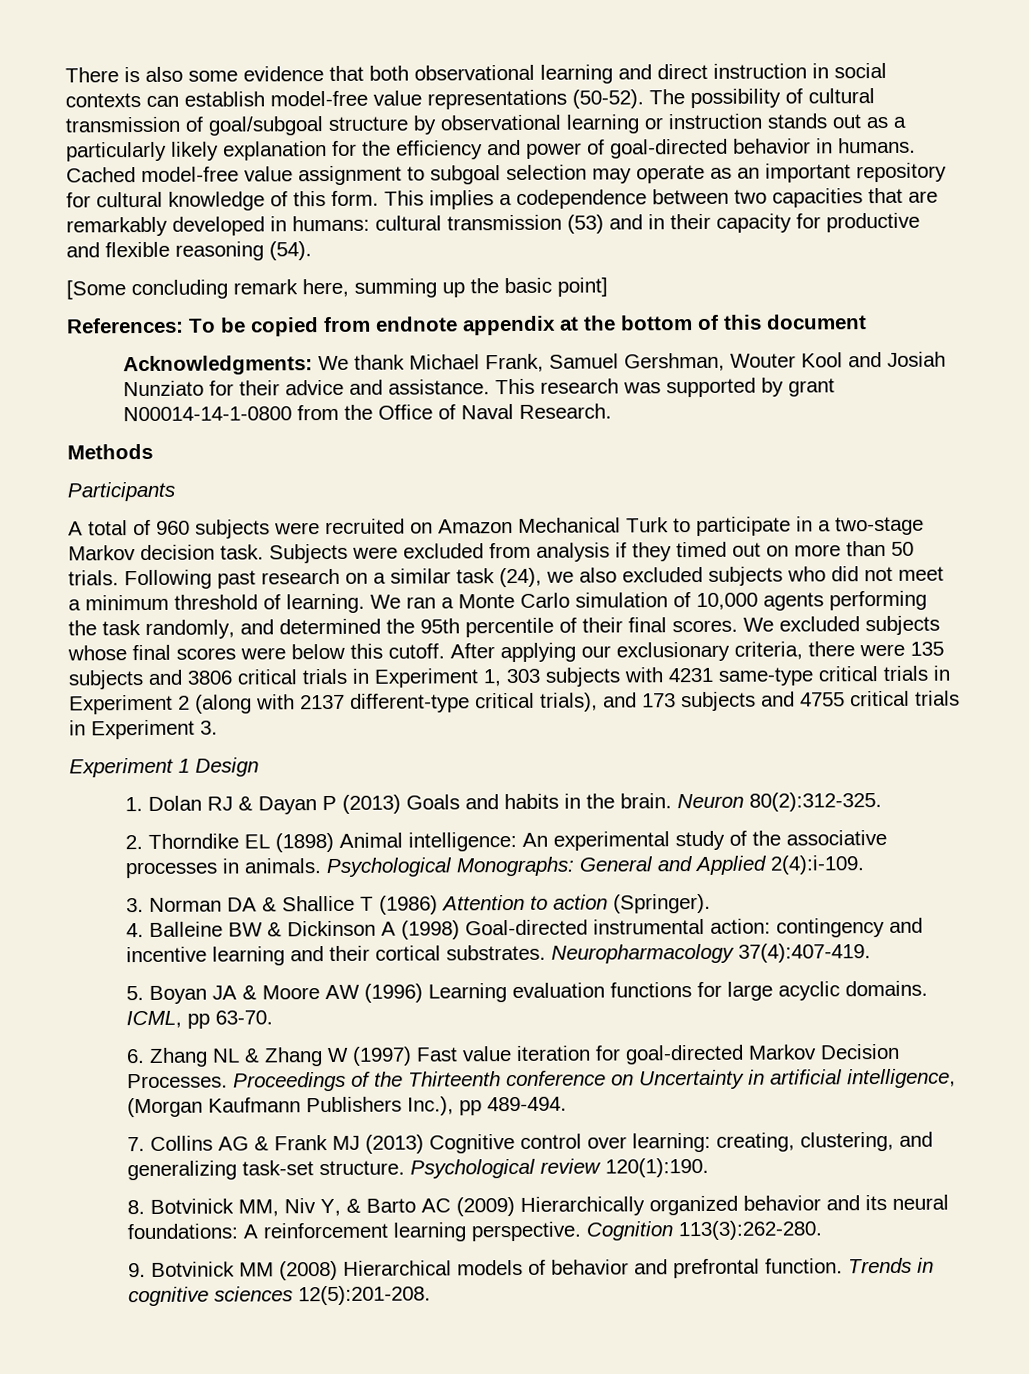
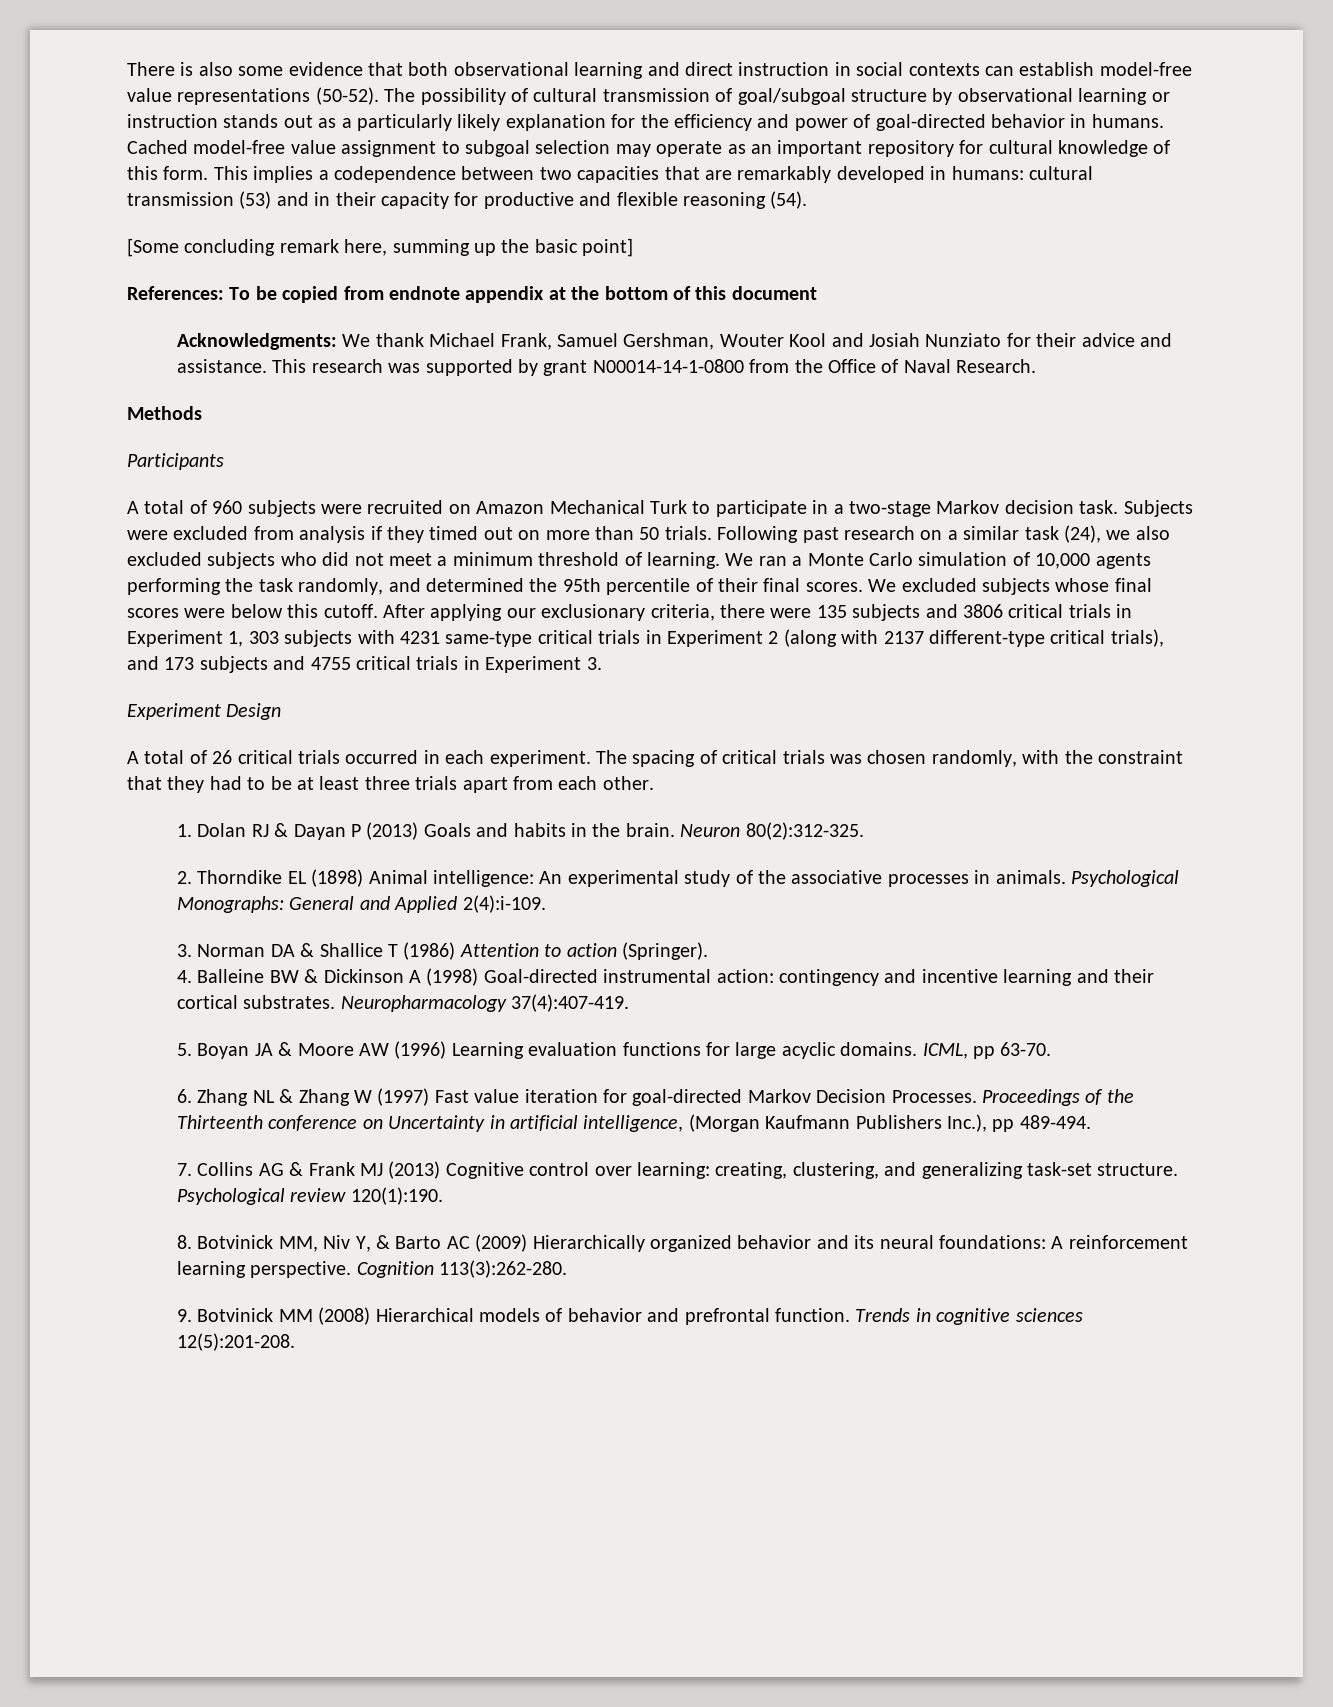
[178,758,190,773] 1 -> (221, 711) none
(259, 767) none -> [127,750,1183,767] [127,776,654,793] // A total of 26 critical trials occurred in each experiment. The spacing of critical trials was chosen randomly, with the constraint that they had to be at least three trials apart from each other.

